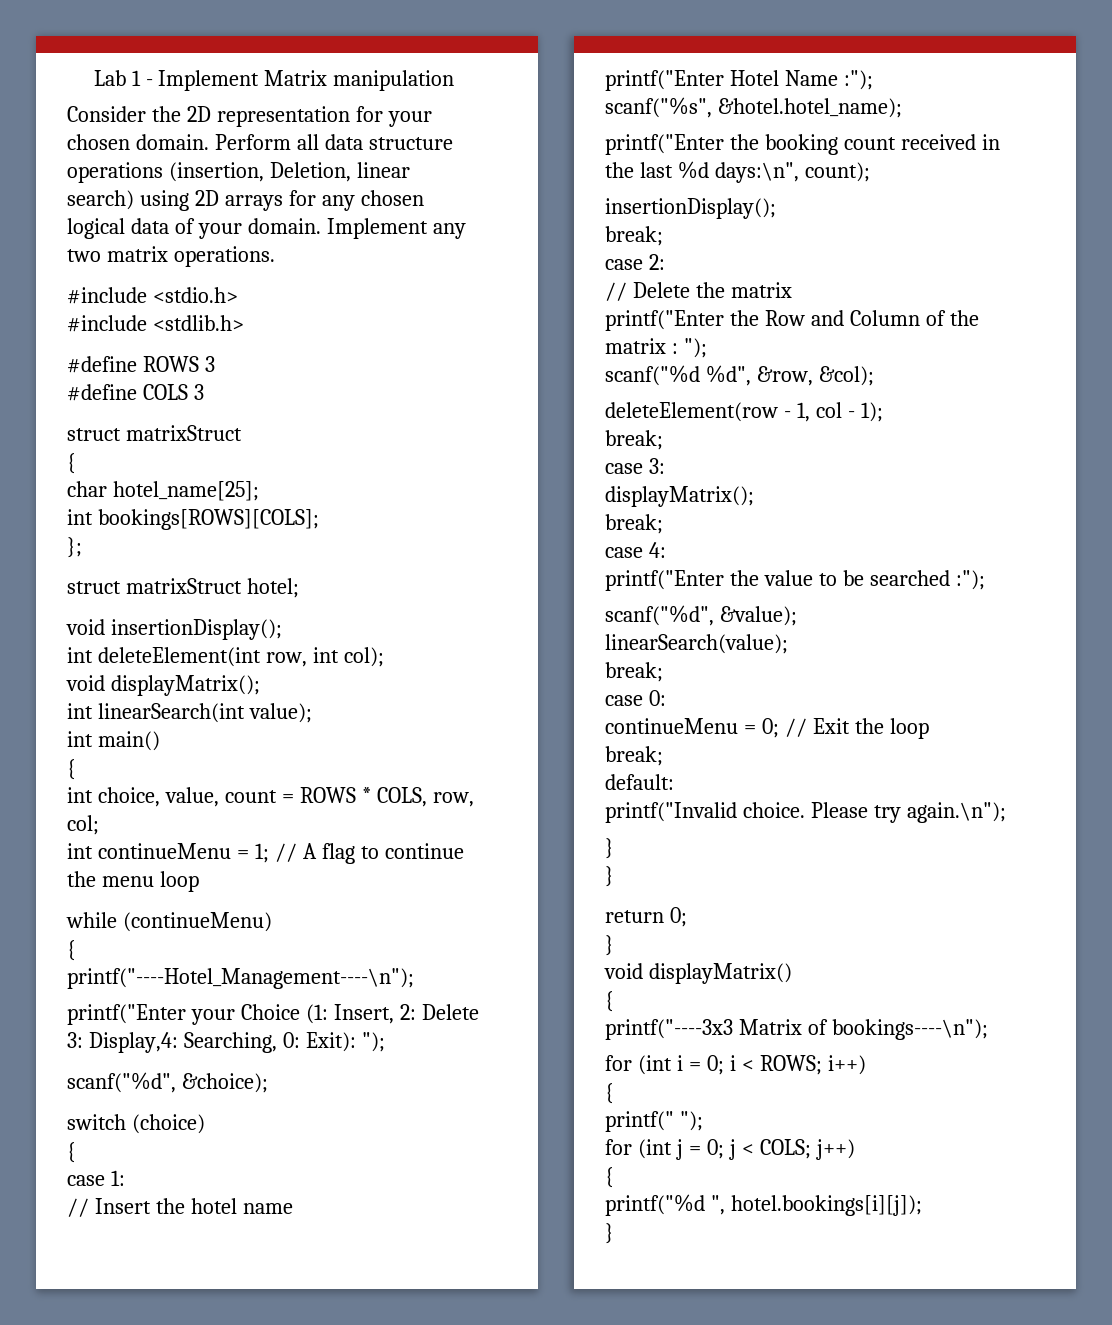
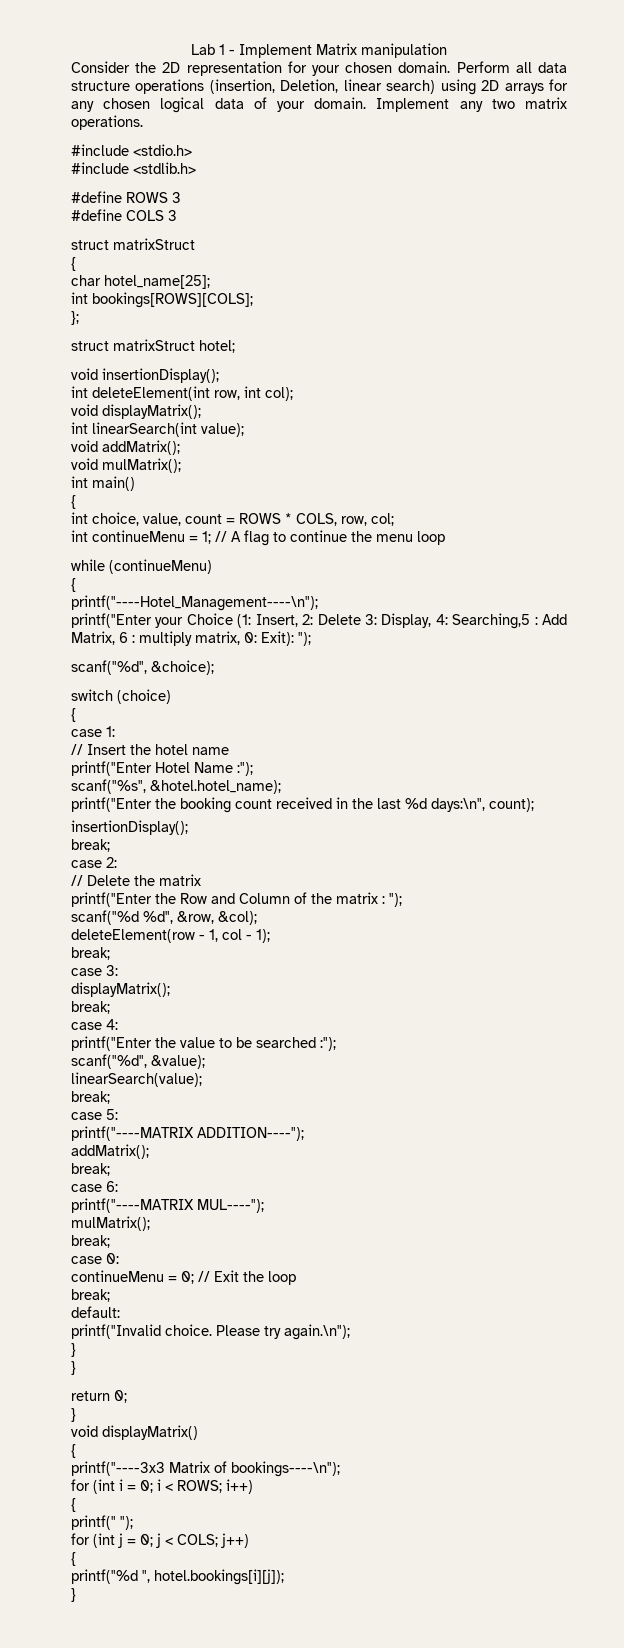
(312, 713) none -> [71,440,180,455] [71,458,181,473] // void addMatrix(); // void mulMatrix();
[88,1032,277,1053] Display,4: Searching, -> [381,613,568,629] [71,631,240,646] Display, 4: Searching,5 : Add Matrix, 6 : multiply matrix,
(663, 672) none -> [71,1109,118,1120] [71,1126,304,1141] [71,1144,149,1159] [71,1163,110,1176] [71,1181,118,1192] [71,1198,264,1213] [71,1216,150,1231] [71,1235,110,1248] // case 5: // printf("----MATRIX ADDITION----"); // addMatrix(); // break; // case 6: // printf("----MATRIX MUL----"); // mulMatrix(); // break;

